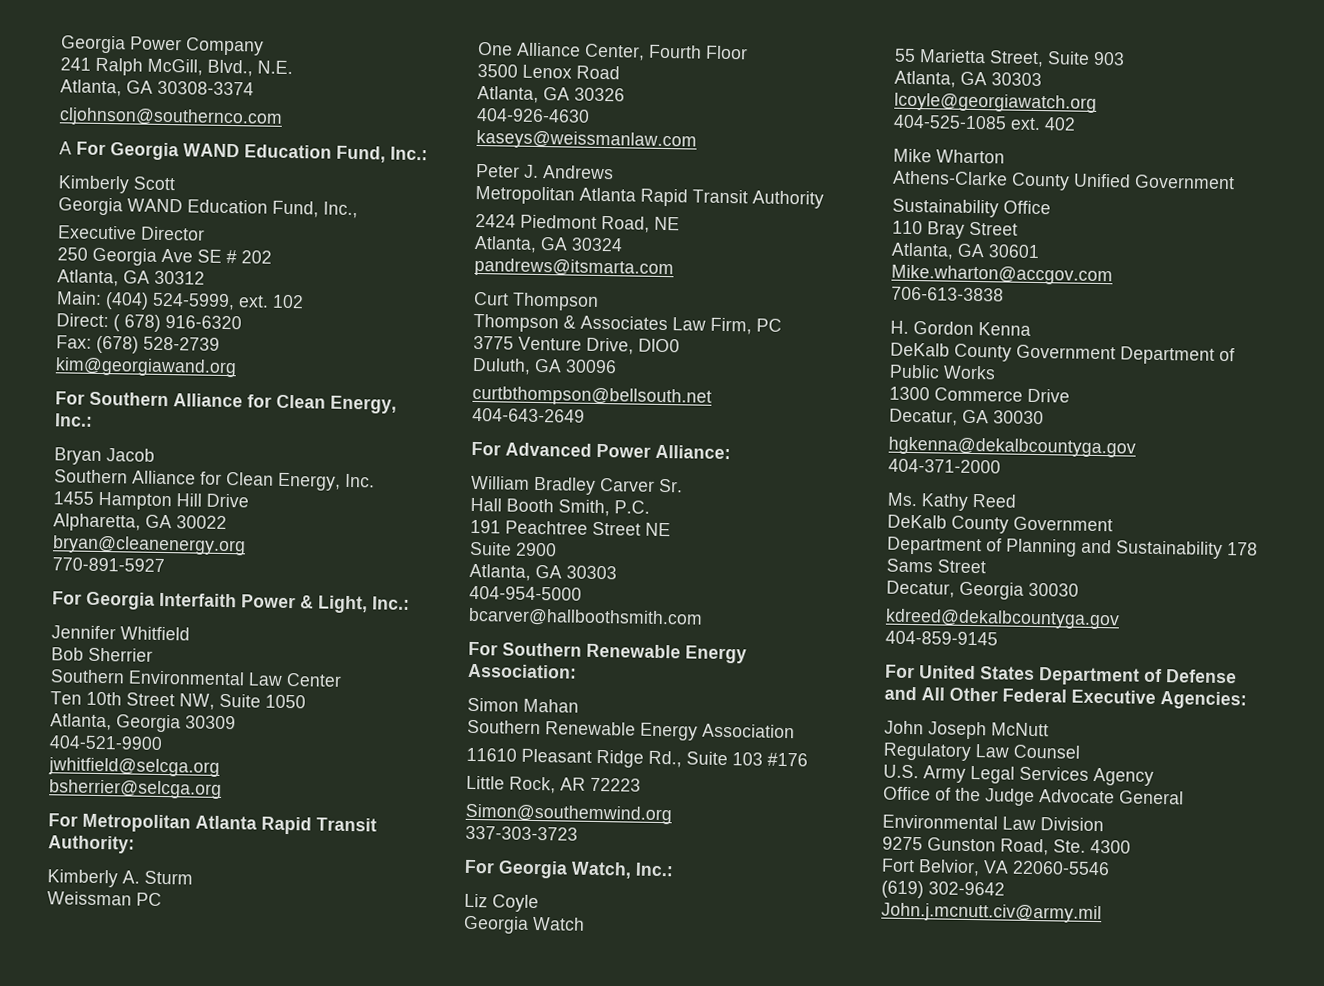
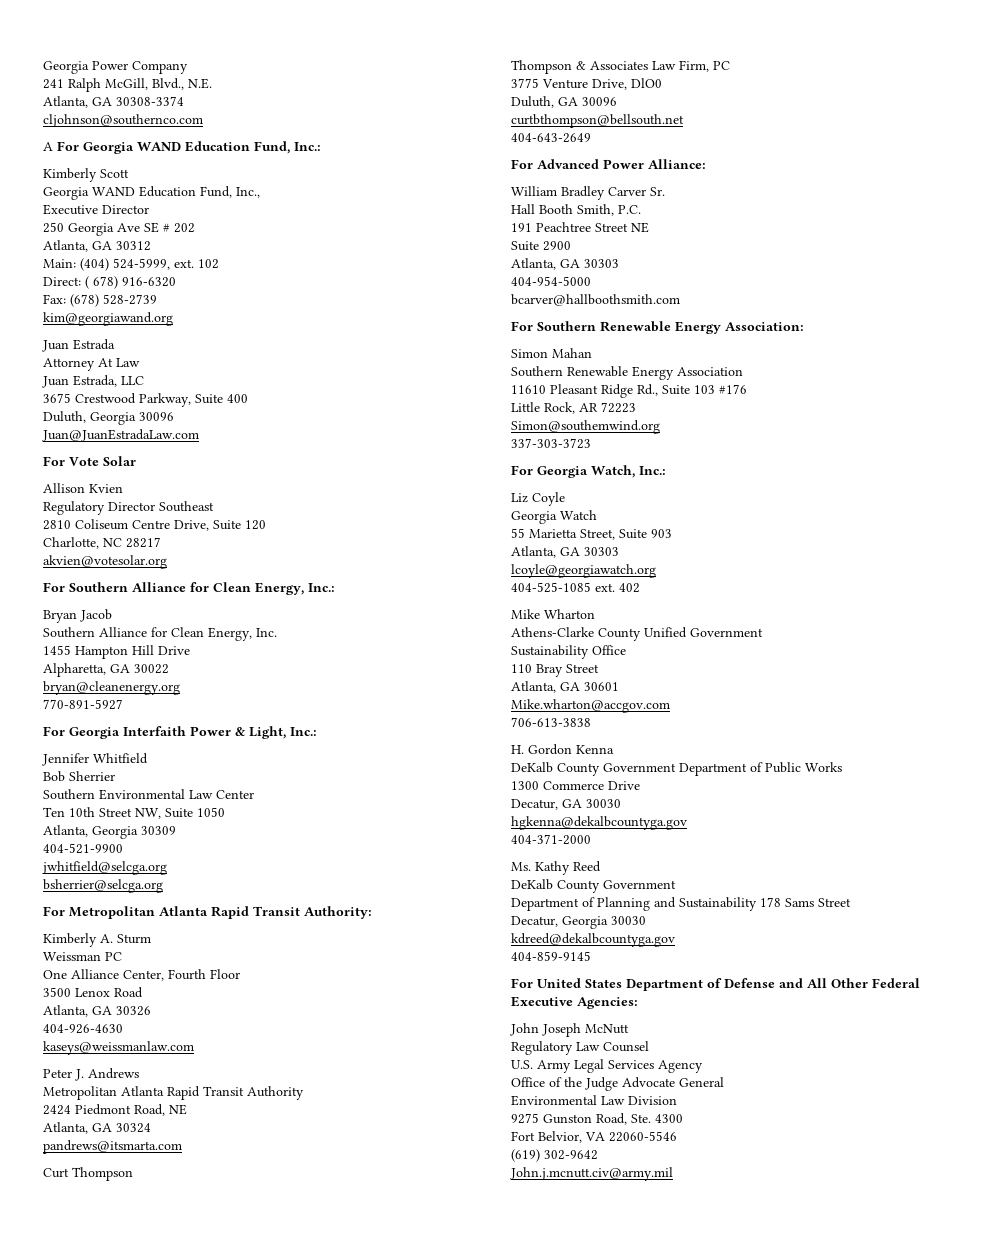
(237, 367) none -> [42,339,115,352] [43,358,140,371] [42,375,144,388] [43,393,248,407] [43,411,174,425] [42,429,199,442] [43,456,136,466] [43,483,123,493] [43,501,214,515] [43,519,266,531] [43,537,161,549] [43,555,167,569] // Juan Estrada // Attorney At Law // Juan Estrada, LLC // 3675 Crestwood Parkway, Suite 400 // Duluth, Georgia 30096 // Juan@JuanEstradaLaw.com // For Vote Solar // Allison Kvien // Regulatory Director Southeast // 2810 Coliseum Centre Drive, Suite 120 // Charlotte, NC 28217 // akvien@votesolar.org

